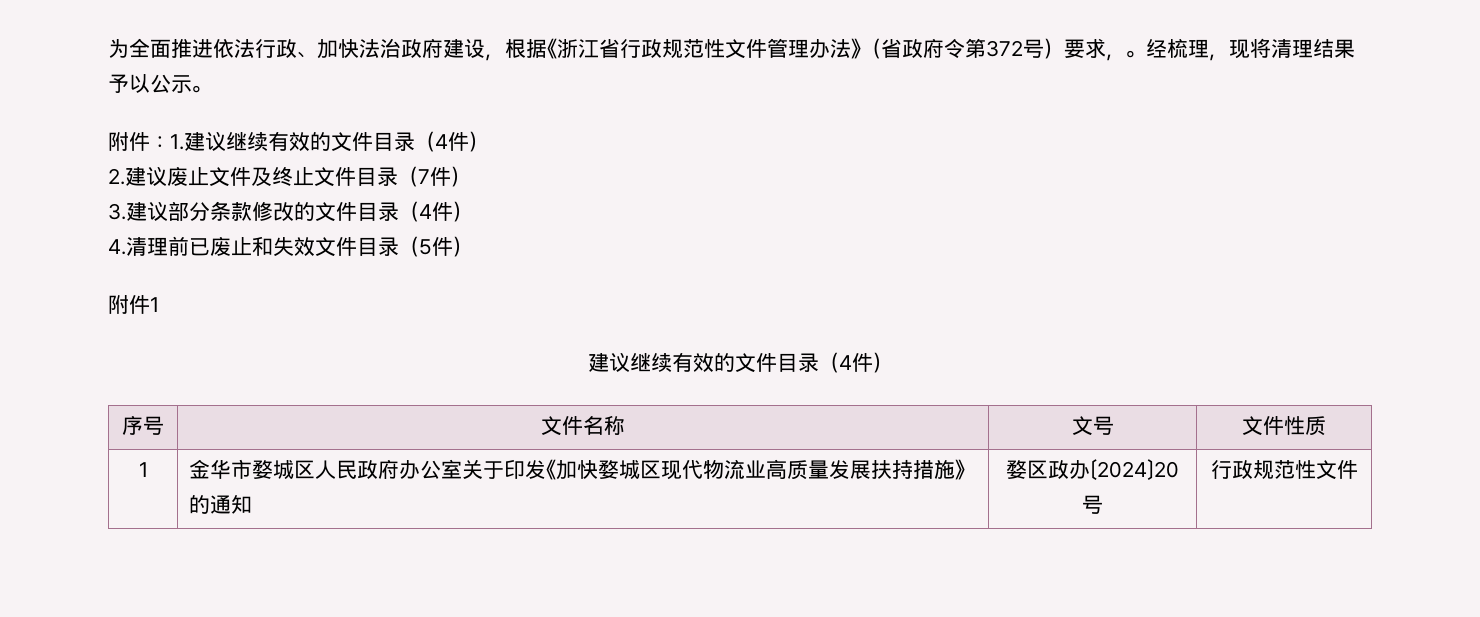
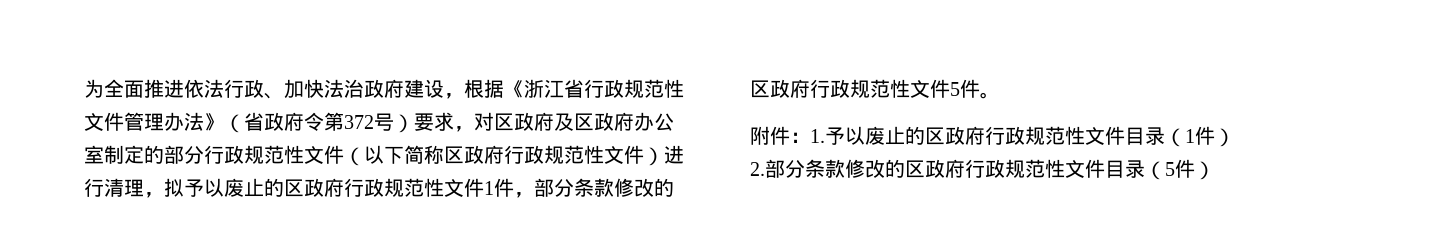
[1126,38,1355,61] [108,74,212,93] [108,131,489,152] [108,166,471,187] [108,201,473,222] [108,236,315,257] 。经梳理，现将清理结果予以公示。 // 附件：1.建议继续有效的文件目录（4件） // 2.建议废止文件及终止文件目录（7件） // 3.建议部分条款修改的文件目录（4件） // 4.清理前已废止和失效 -> [474,112,674,131] [84,145,684,166] [84,178,674,198] [750,79,1000,99] [750,126,1235,147] [750,159,1065,178] 对区政府及区政府办公室制定的部分行政规范性文件（以下简称区政府行政规范性文件）进行清理，拟予以废止的区政府行政规范性文件1件，部分条款修改的区政府行政规范性文件5件。 // 附件：1.予以废止的区政府行政规范性文件目录（1件） // 2.部分条款修改的区政府行政规范性
[108,294,159,314] [587,352,893,373] [122,415,164,435] [541,415,625,436] [1071,416,1114,436] [1242,416,1326,436] [138,462,148,477] [188,459,965,480] [188,495,252,514] [1006,459,1179,480] [1082,495,1103,514] [1210,460,1358,480] // 附件1 // 建议继续有效的文件目录（4件） // 序号 | 文件名称 | 文号 | 文件性质 // 1 | 金华市婺城区人民政府办公室关于印发《加快婺城区现代物流业高质量发展扶持措施》的通知 | 婺区政办〔2024〕20号 | 行政规范性文件 -> (1215, 170) none

